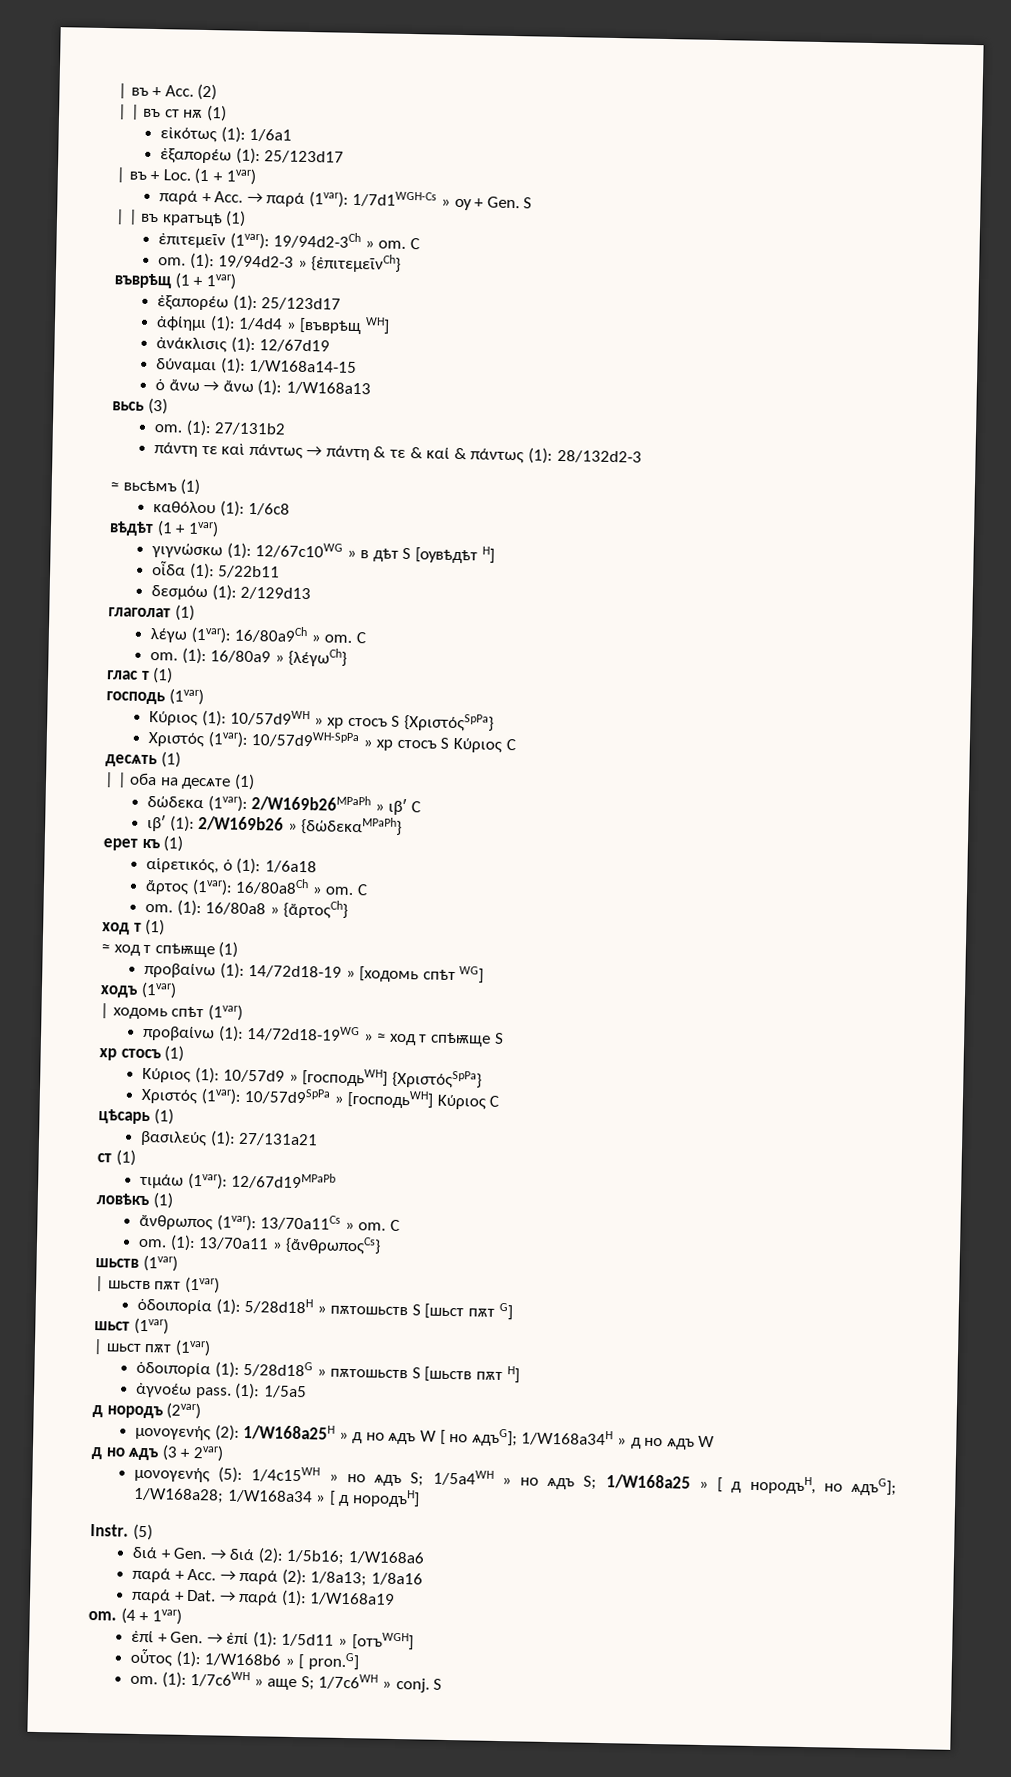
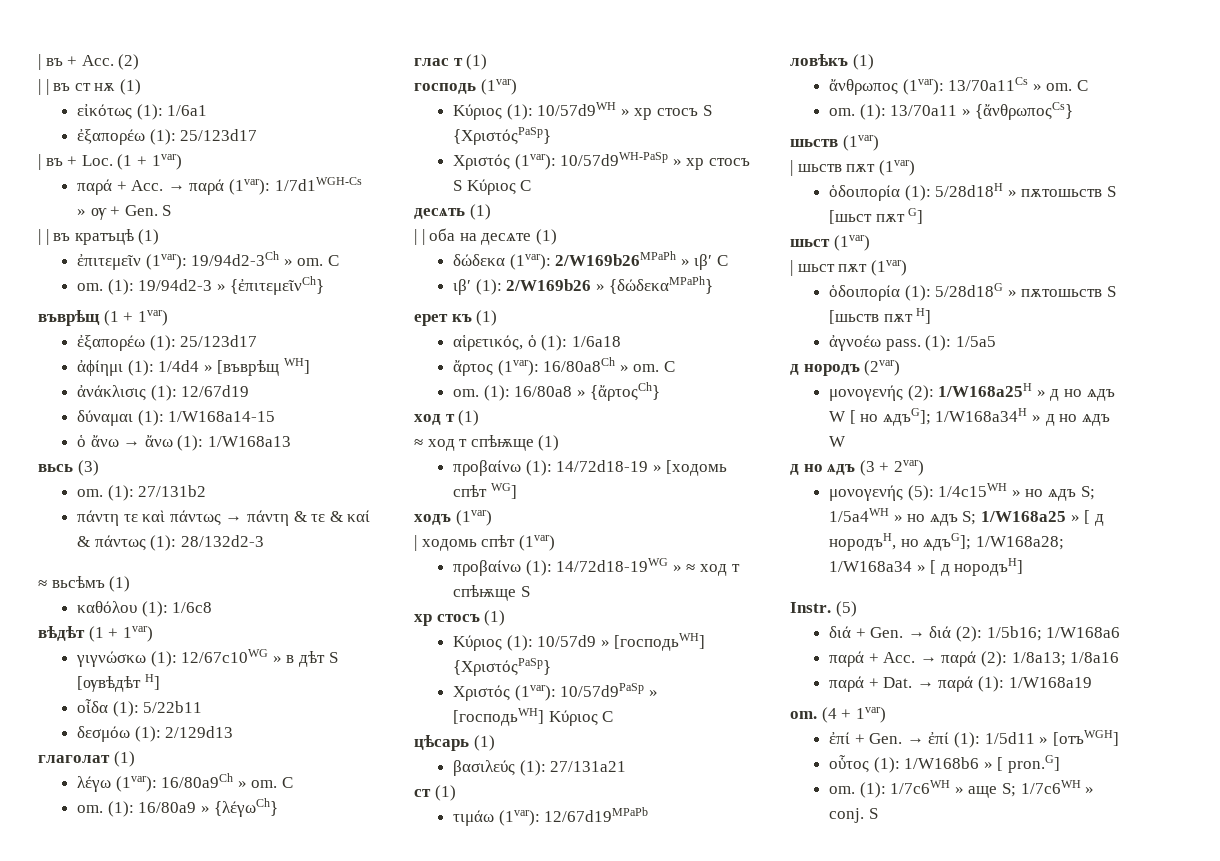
[404,712,495,732] [147,731,361,749] {ΧριστόςSpPa} // Χριστός (1var): 10/57d9WH-SpPa -> [452,127,551,145] [452,152,669,170] {ΧριστόςPaSp} // Χριστός (1var): 10/57d9WH-PaSp
[391,1069,482,1089] [140,1087,332,1105] {ΧριστόςSpPa} // Χριστός (1var): 10/57d9SpPa -> [452,658,551,676] [452,683,645,701] {ΧριστόςPaSp} // Χριστός (1var): 10/57d9PaSp

